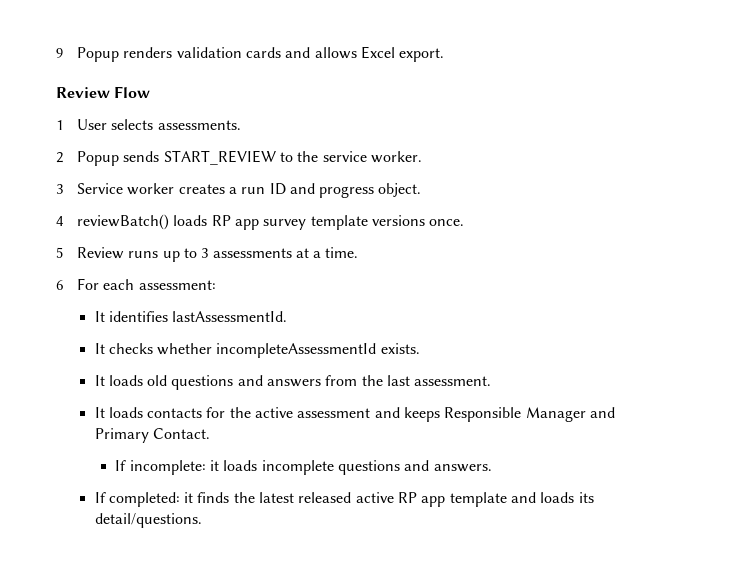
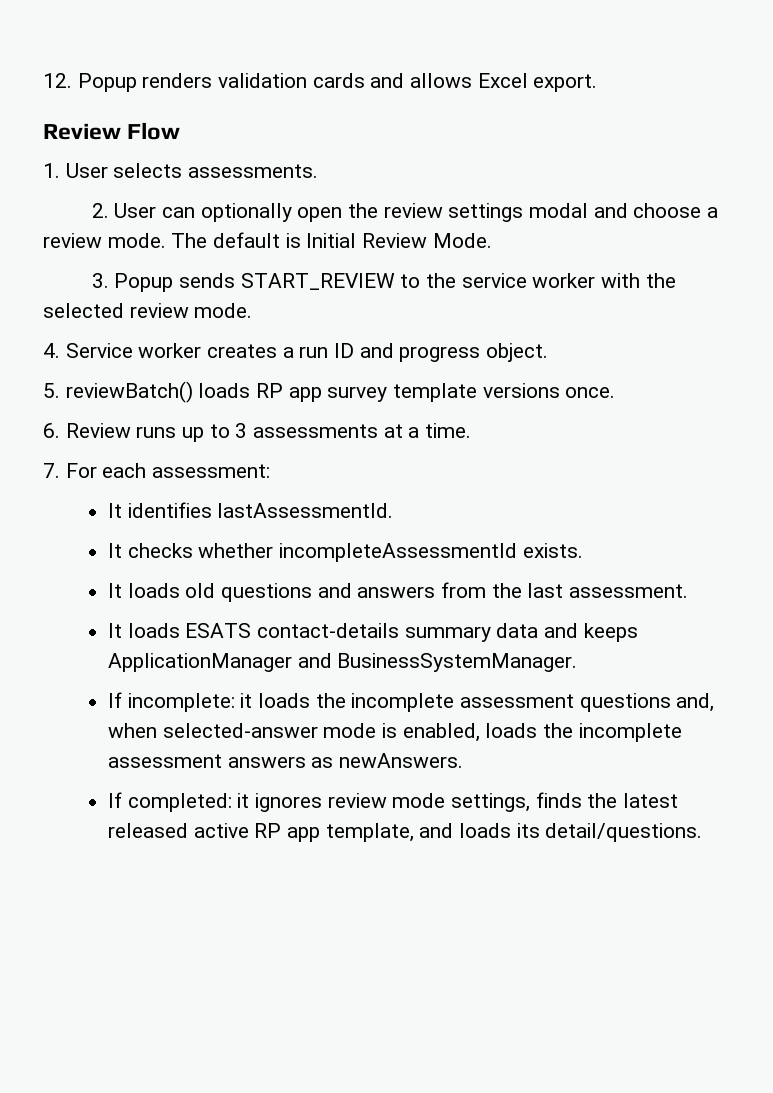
[56,48,63,58] 9 -> [43,73,72,88] 12.
[56,120,63,130] 1 -> [43,163,60,178] 1.
[56,152,63,163] 2 -> [91,203,719,222] [43,232,492,248] [91,273,109,288] 2. User can optionally open the review settings modal and choose a review mode. The default is Initial Review Mode. // 3.
[370,151,422,163] [56,184,63,194] worker. // 3 -> [532,273,676,288] [43,303,253,318] [43,343,60,358] worker with the selected review mode. // 4.
[56,216,64,226] 4 -> [43,383,60,398] 5.
[56,247,63,258] 5 -> [43,423,60,438] 6.
[56,280,63,290] 6 -> [43,463,60,478] 7.
[147,407,616,422] [94,428,210,443] [115,460,492,475] contacts for the active assessment and keeps Responsible Manager and Primary Contact. // If incomplete: it loads incomplete questions and answers. -> [185,623,638,642] [107,653,578,672] [107,692,715,712] [107,723,682,742] [107,753,463,768] ESATS contact-details summary data and keeps ApplicationManager and BusinessSystemManager. // If incomplete: it loads the incomplete assessment questions and, when selected-answer mode is enabled, loads the incomplete assessment answers as newAnswers.
(194, 497) none -> [254,793,530,812] ignores review mode settings,
[449,492,507,507] template -> [325,823,414,842] template,

